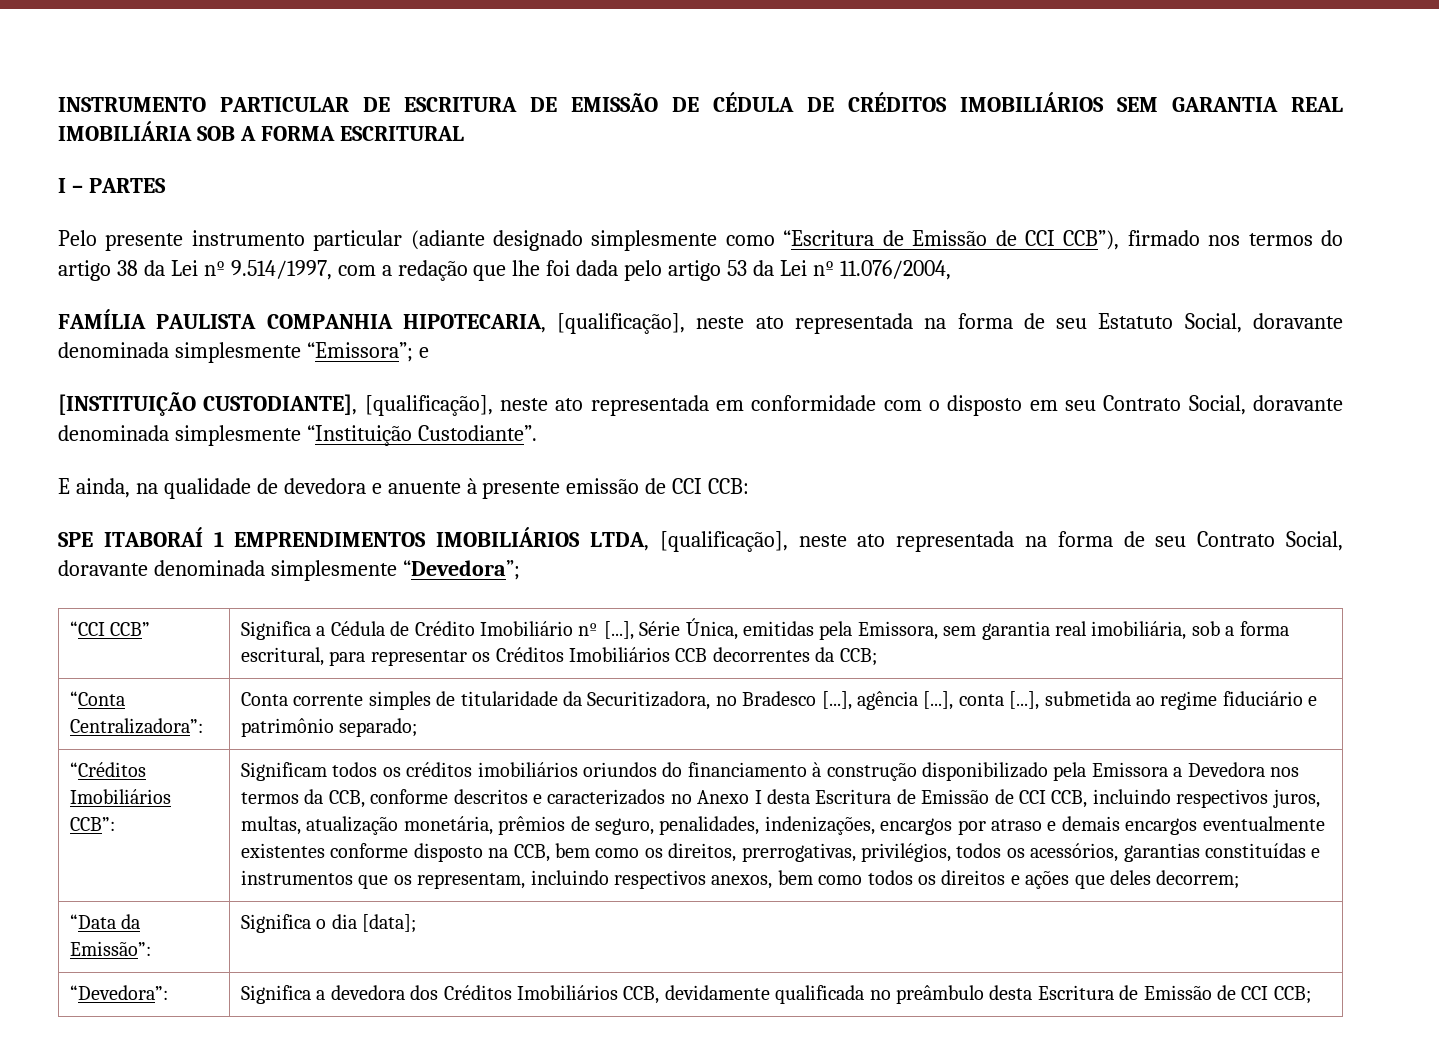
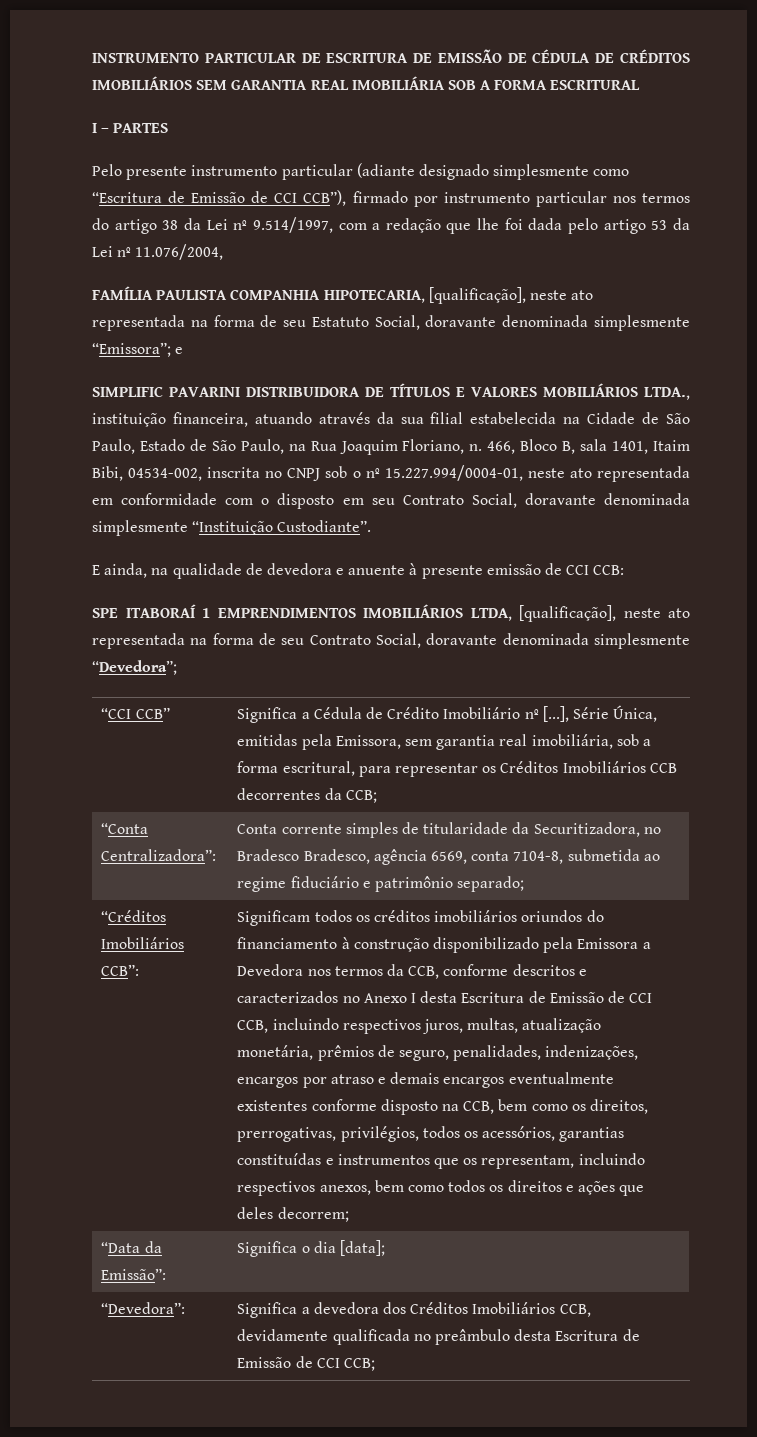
(1200, 238) none -> [413,191,607,207] por instrumento particular
[58,392,493,416] [INSTITUIÇÃO CUSTODIANTE], [qualificação], -> [92,383,690,400] [92,412,690,427] [92,439,690,455] [92,465,523,481] SIMPLIFIC PAVARINI DISTRIBUIDORA DE TÍTULOS E VALORES MOBILIÁRIOS LTDA., instituição financeira, atuando através da sua filial estabelecida na Cidade de São Paulo, Estado de São Paulo, na Rua Joaquim Floriano, n. 466, Bloco B, sala 1401, Itaim Bibi, 04534-002, inscrita no CNPJ sob o nº 15.227.994/0004-01,
[821,691,1040,710] [...], agência [...], conta [...], -> [303,849,564,865] Bradesco, agência 6569, conta 7104-8,

